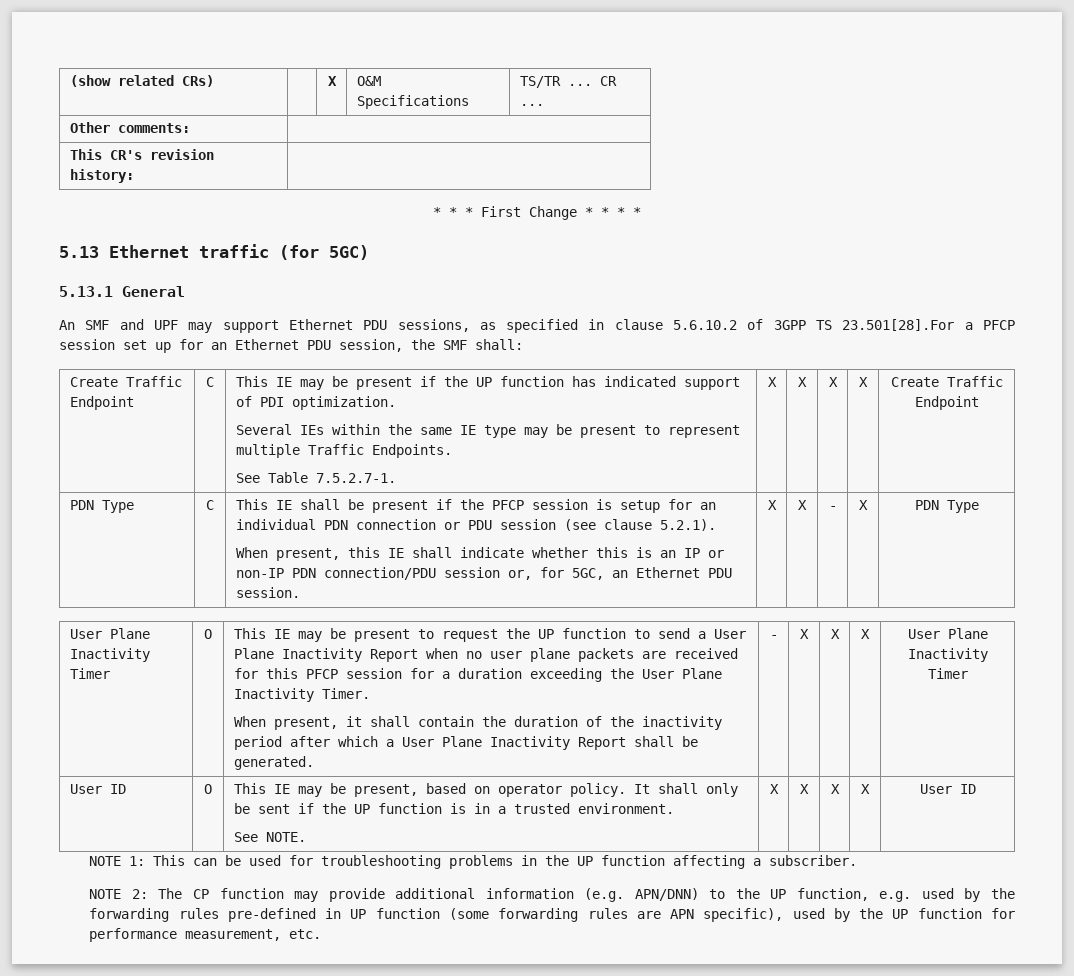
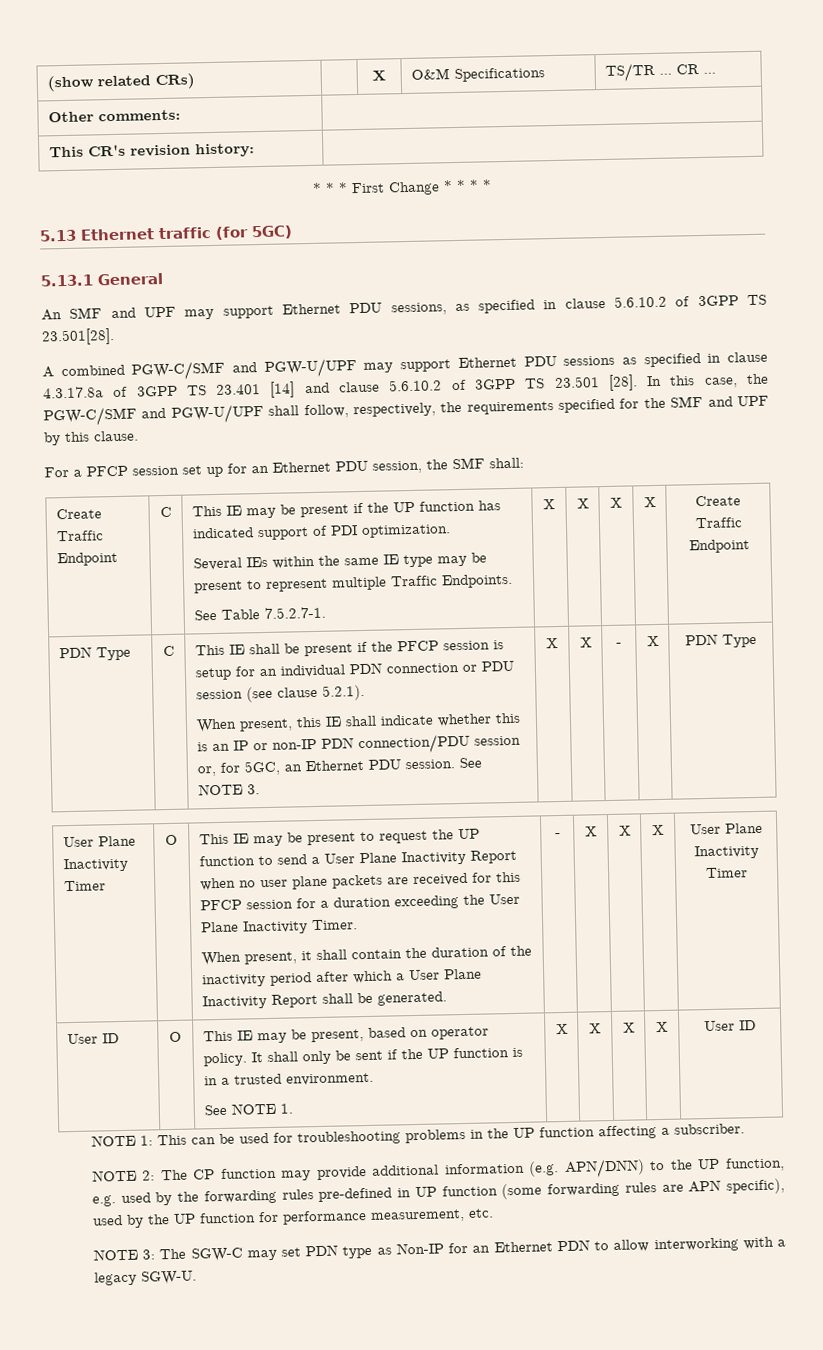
[842,319,955,331] 23.501[28].For -> [41,328,115,346] [42,351,769,381] [43,373,769,399] [43,395,769,427] [43,430,139,446] [44,466,69,478] 23.501[28]. // A combined PGW-C/SMF and PGW-U/UPF may support Ethernet PDU sessions as specified in clause 4.3.17.8a of 3GPP TS 23.401 [14] and clause 5.6.10.2 of 3GPP TS 23.501 [28]. In this case, the PGW-C/SMF and PGW-U/UPF shall follow, respectively, the requirements specified for the SMF and UPF by this clause. // For
(300, 592) none -> [458,757,482,769] [197,783,260,796] See NOTE 3.
[265,832,306,842] NOTE. -> [230,1102,293,1115] NOTE 1.
(322, 934) none -> [92,1236,786,1262] [93,1270,197,1286] // NOTE 3: The SGW-C may set PDN type as Non-IP for an Ethernet PDN to allow interworking with a legacy SGW-U.

